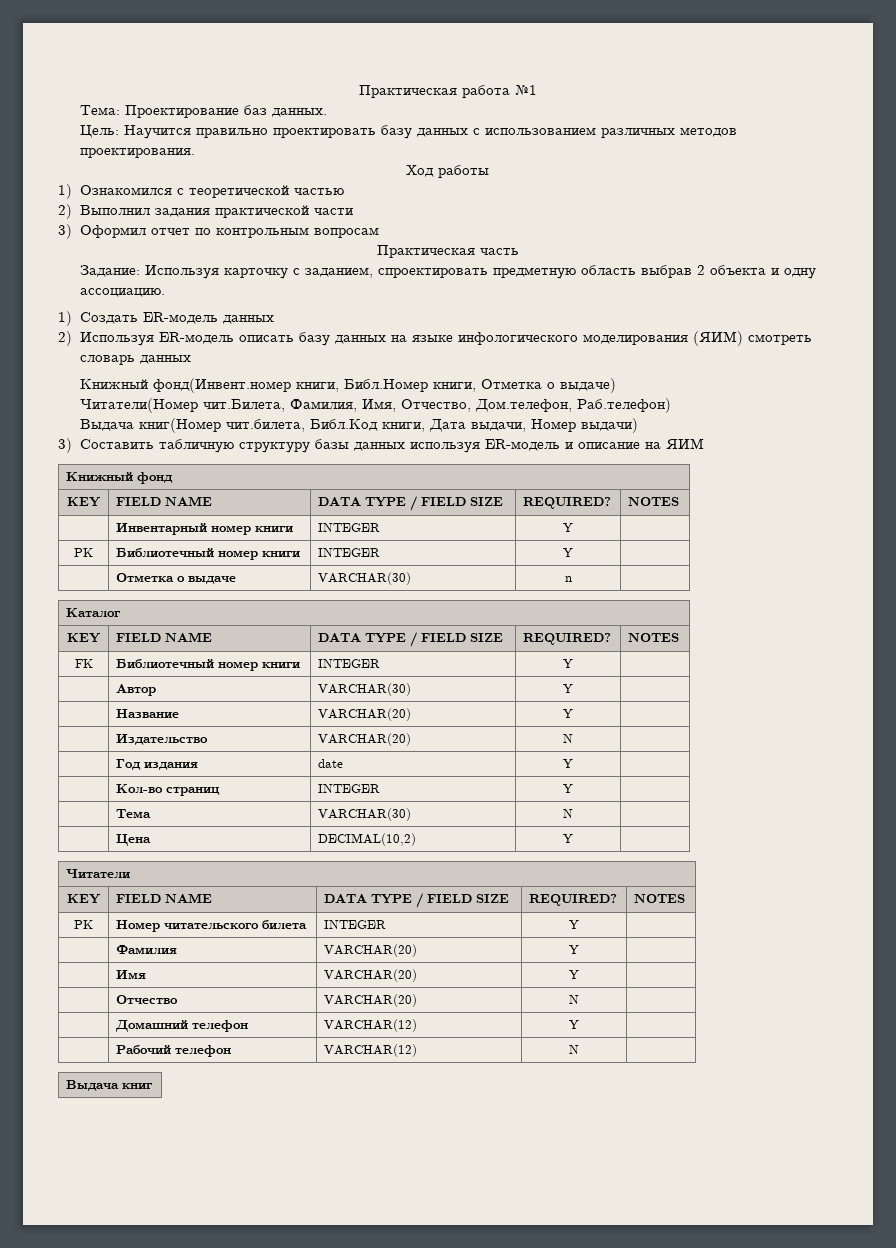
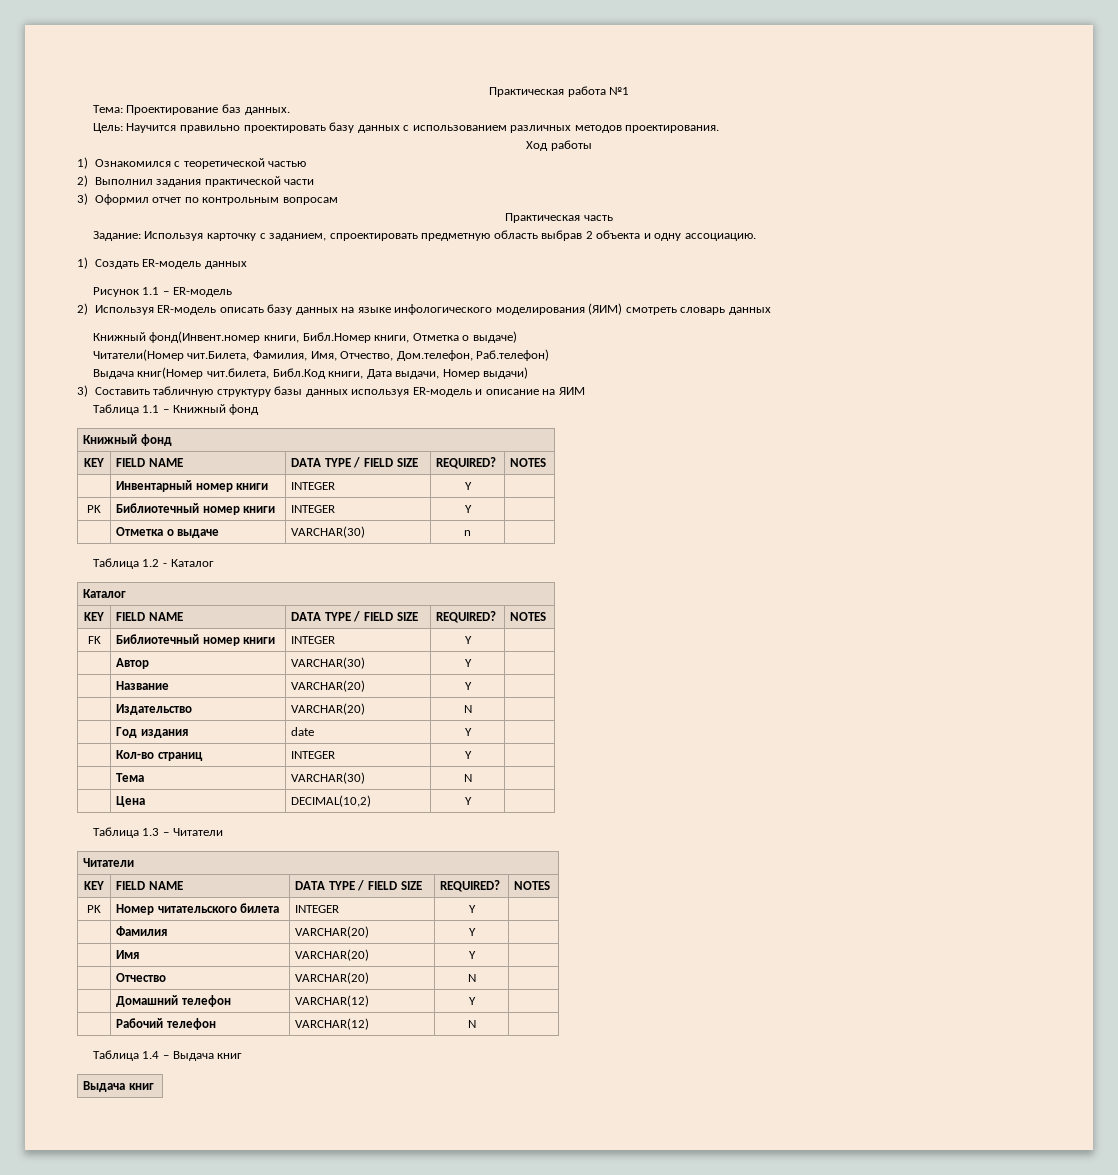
(275, 319) none -> [92,287,232,297] // Рисунок 1.1 – ER-модель
(705, 443) none -> [92,404,260,415] // Таблица 1.1 – Книжный фонд
(572, 579) none -> [92,558,214,569] // Таблица 1.2 - Каталог
(573, 838) none -> [92,827,223,838] // Таблица 1.3 – Читатели
(579, 1049) none -> [92,1050,243,1061] // Таблица 1.4 – Выдача книг

